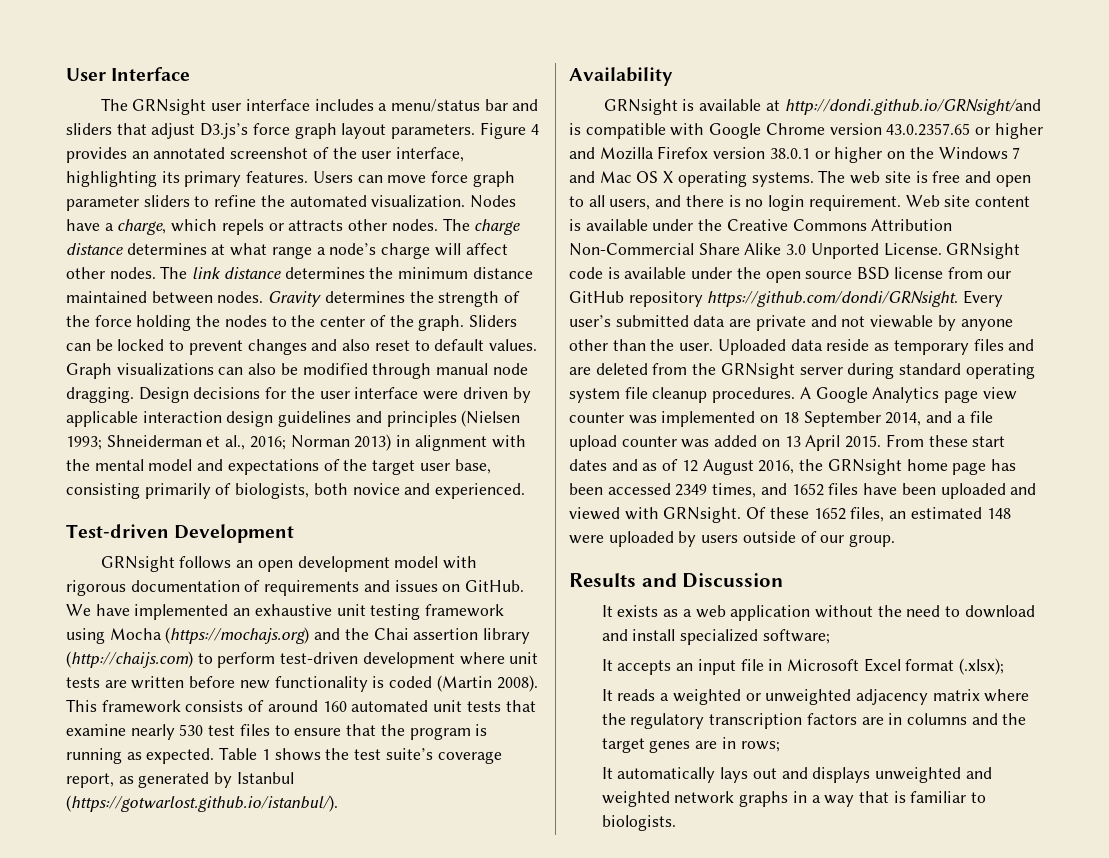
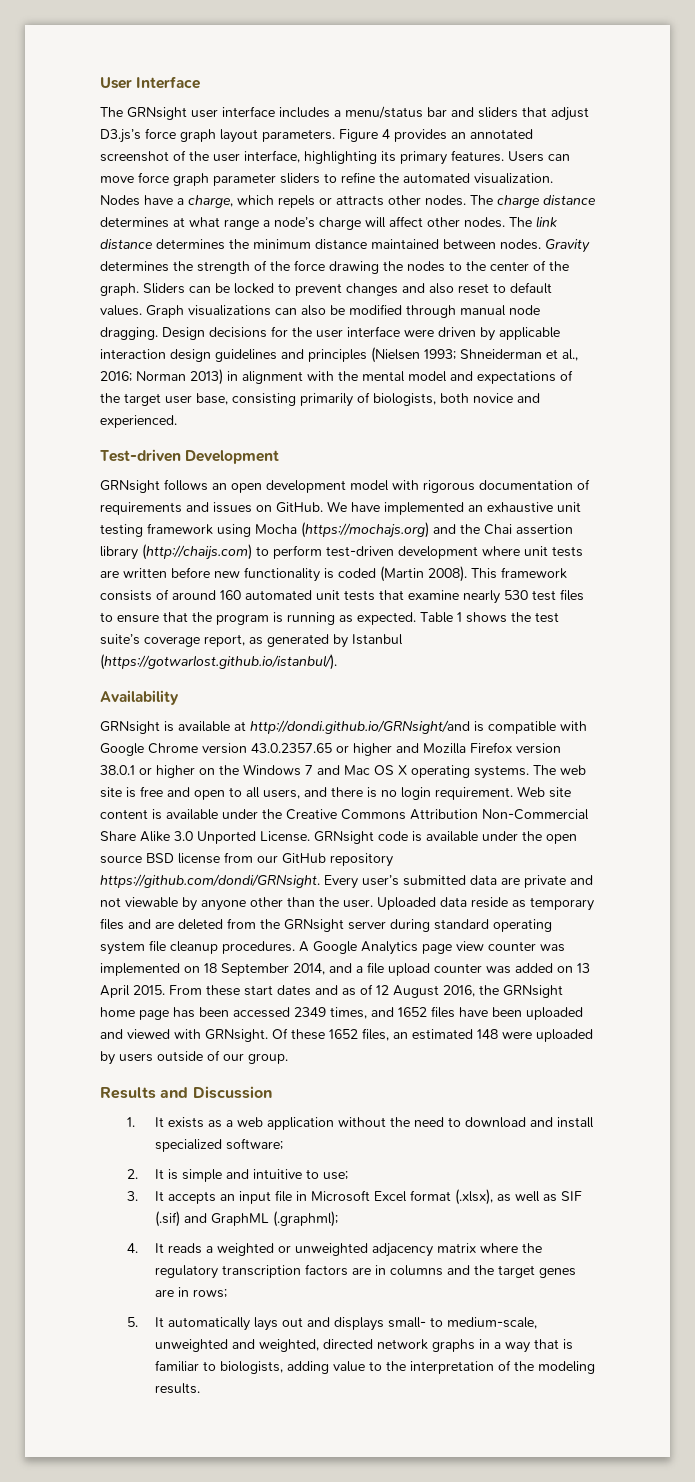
[136,315,192,331] holding -> [329,261,379,274] drawing
(784, 580) none -> [127,1117,136,1127] 1.
(830, 636) none -> [127,1169,348,1182] [127,1191,139,1201] 2. It is simple and intuitive to use; // 3.
[959,658,1005,675] (.xlsx); // -> [454,1189,582,1205] [154,1211,338,1227] [127,1243,139,1253] (.xlsx), as well as SIF (.sif) and GraphML (.graphml); // 4.
(780, 746) none -> [127,1317,139,1327] 5.
[874,767,992,783] [601,791,670,807] unweighted and weighted -> [387,1317,537,1329] [154,1339,373,1352] small- to medium-scale, unweighted and weighted, directed
[601,815,676,831] biologists. -> [219,1360,595,1374] [154,1383,200,1394] biologists, adding value to the interpretation of the modeling results.

